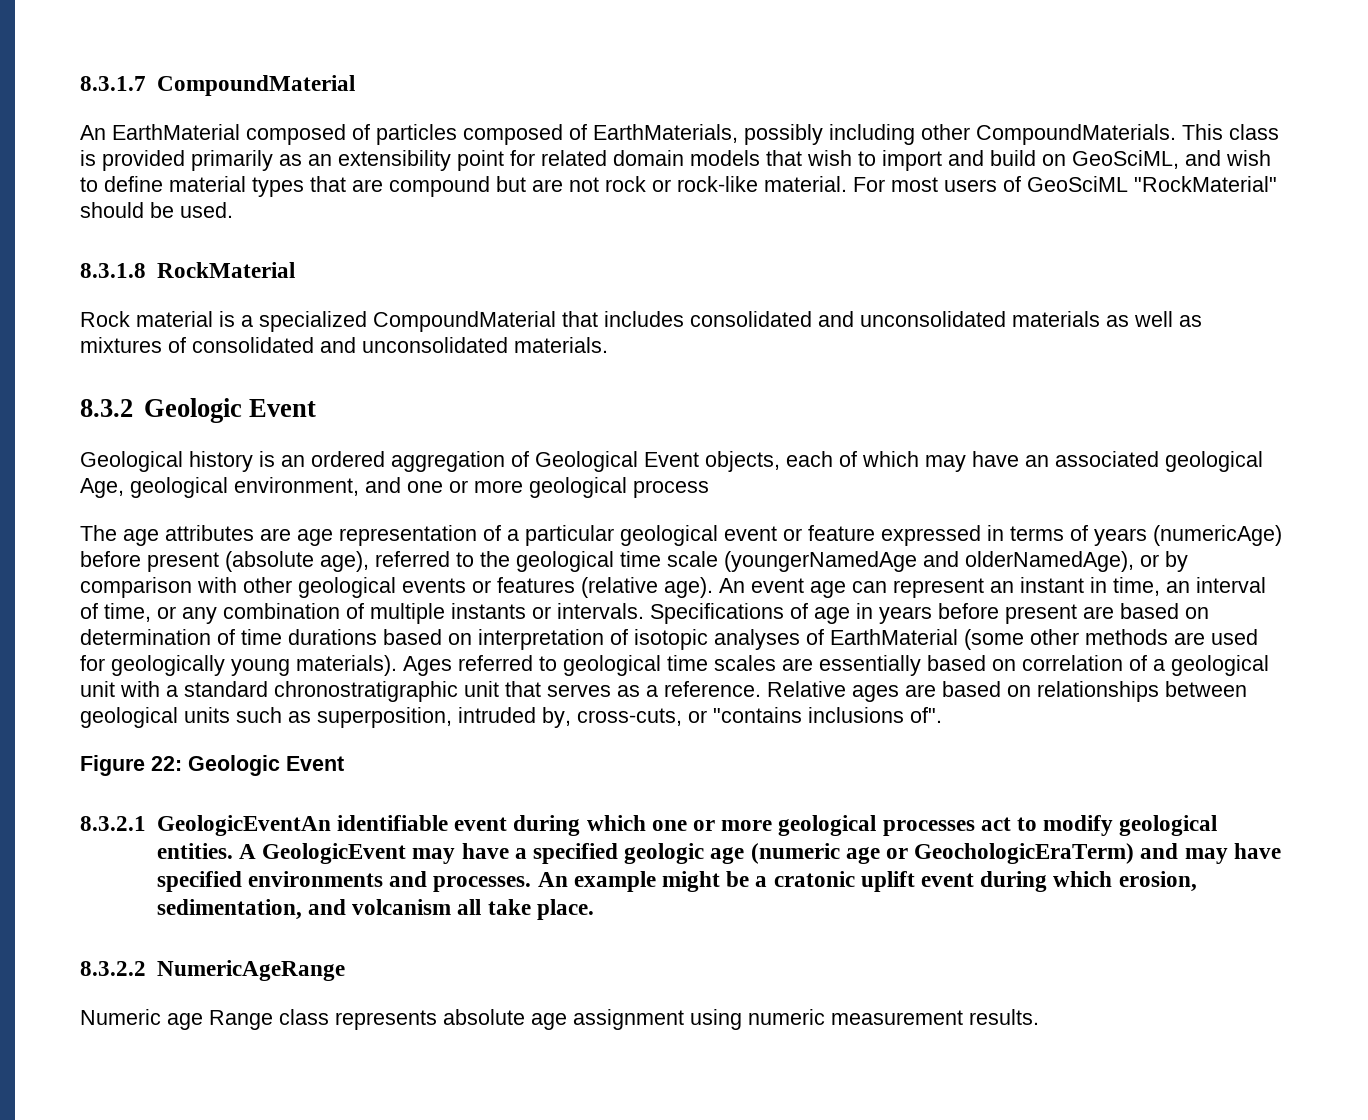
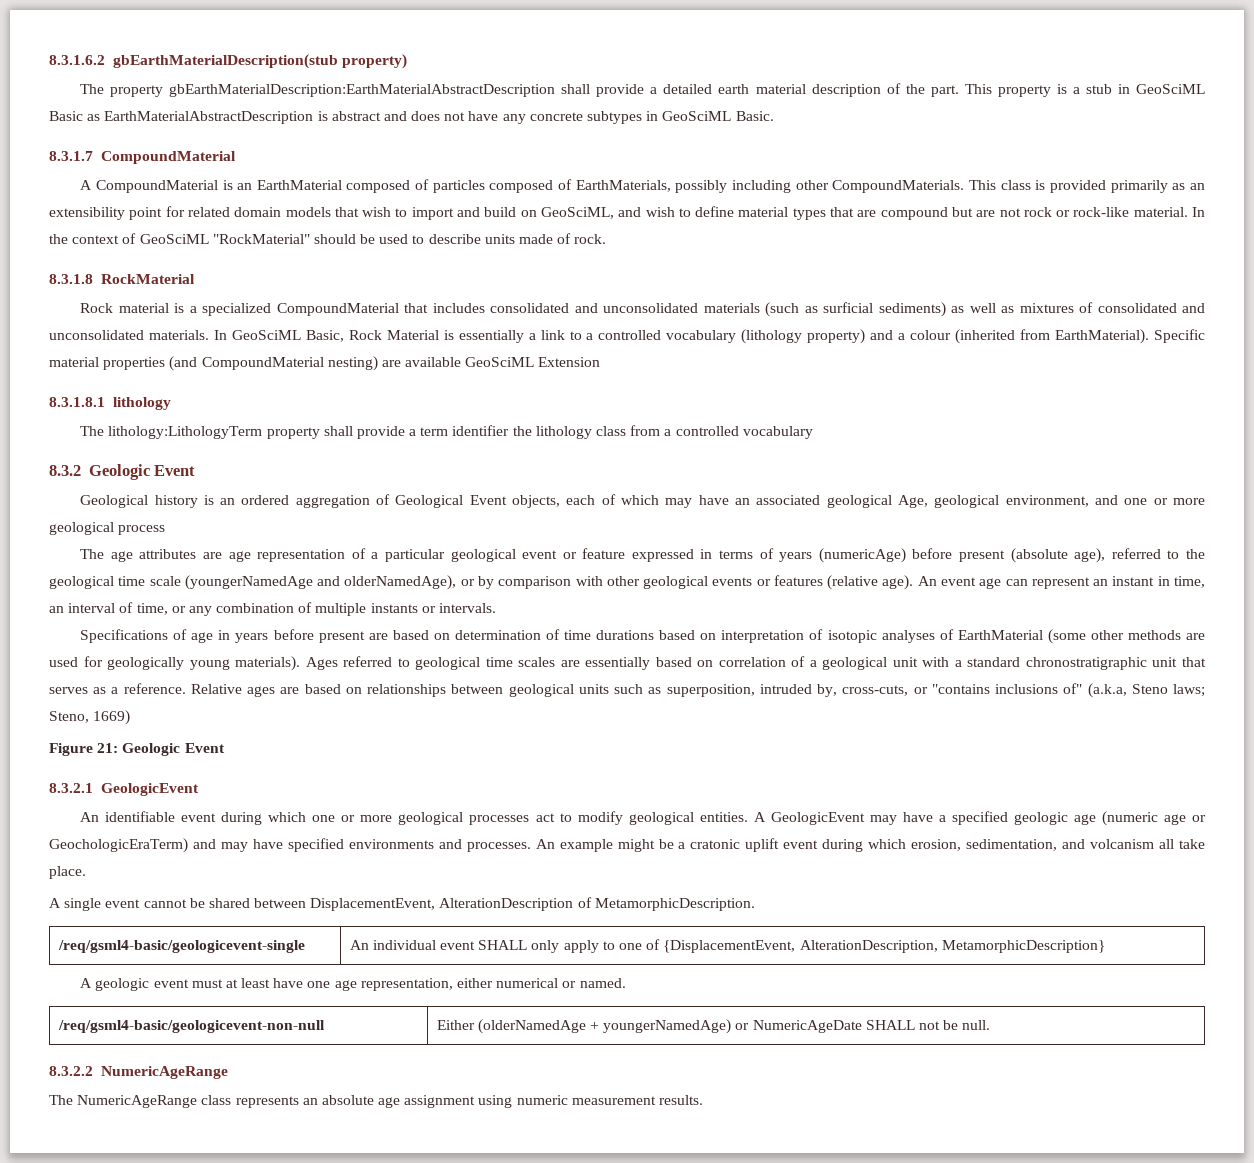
[80,75,355,96] [80,125,106,140] 8.3.1.7 CompoundMaterial // An -> [49,54,407,69] [80,83,1205,97] [49,111,774,124] [49,151,236,164] [80,180,253,193] 8.3.1.6.2 gbEarthMaterialDescription(stub property) // The property gbEarthMaterialDescription:EarthMaterialAbstractDescription shall provide a detailed earth material description of the part. This property is a stub in GeoSciML Basic as EarthMaterialAbstractDescription is abstract and does not have any concrete subtypes in GeoSciML Basic. // 8.3.1.7 CompoundMaterial // A CompoundMaterial is an
[853,177,997,192] For most users -> [1191,207,1205,217] [49,234,120,244] In the context
[180,202,233,218] used. -> [379,233,607,244] used to describe units made of rock.
(1100, 319) none -> [765,302,946,317] (such as surficial sediments)
(608, 345) none -> [213,329,1205,344] [49,356,601,371] [49,397,171,410] [80,425,813,439] In GeoSciML Basic, Rock Material is essentially a link to a controlled vocabulary (lithology property) and a colour (inherited from EarthMaterial). Specific material properties (and CompoundMaterial nesting) are available GeoSciML Extension // 8.3.1.8.1 lithology // The lithology:LithologyTerm property shall provide a term identifier the lithology class from a controlled vocabulary
(644, 611) none -> (497, 608) //
[910,707,942,723] of". -> [1063,683,1206,698] [49,710,131,725] of" (a.k.a, Steno laws; Steno, 1669)
[151,756,182,771] 22: -> [97,743,119,753] 21:
[156,815,331,836] GeologicEventAn -> [100,783,199,796] [80,812,100,822] GeologicEvent // An
(594, 909) none -> [49,897,755,911] [57,940,305,953] [349,939,1105,953] [80,978,626,991] [57,1020,325,1033] [436,1019,991,1034] // A single event cannot be shared between DisplacementEvent, AlterationDescription of MetamorphicDescription. // /req/gsml4-basic/geologicevent-single | An individual event SHALL only apply to one of {DisplacementEvent, AlterationDescription, MetamorphicDescription} // A geologic event must at least have one age representation, either numerical or named. // /req/gsml4-basic/geologicevent-non-null | Either (olderNamedAge + youngerNamedAge) or NumericAgeDate SHALL not be null.
[80,1009,273,1030] Numeric age Range -> [49,1095,198,1108] The NumericAgeRange
(437, 1020) none -> [302,1098,318,1105] an

